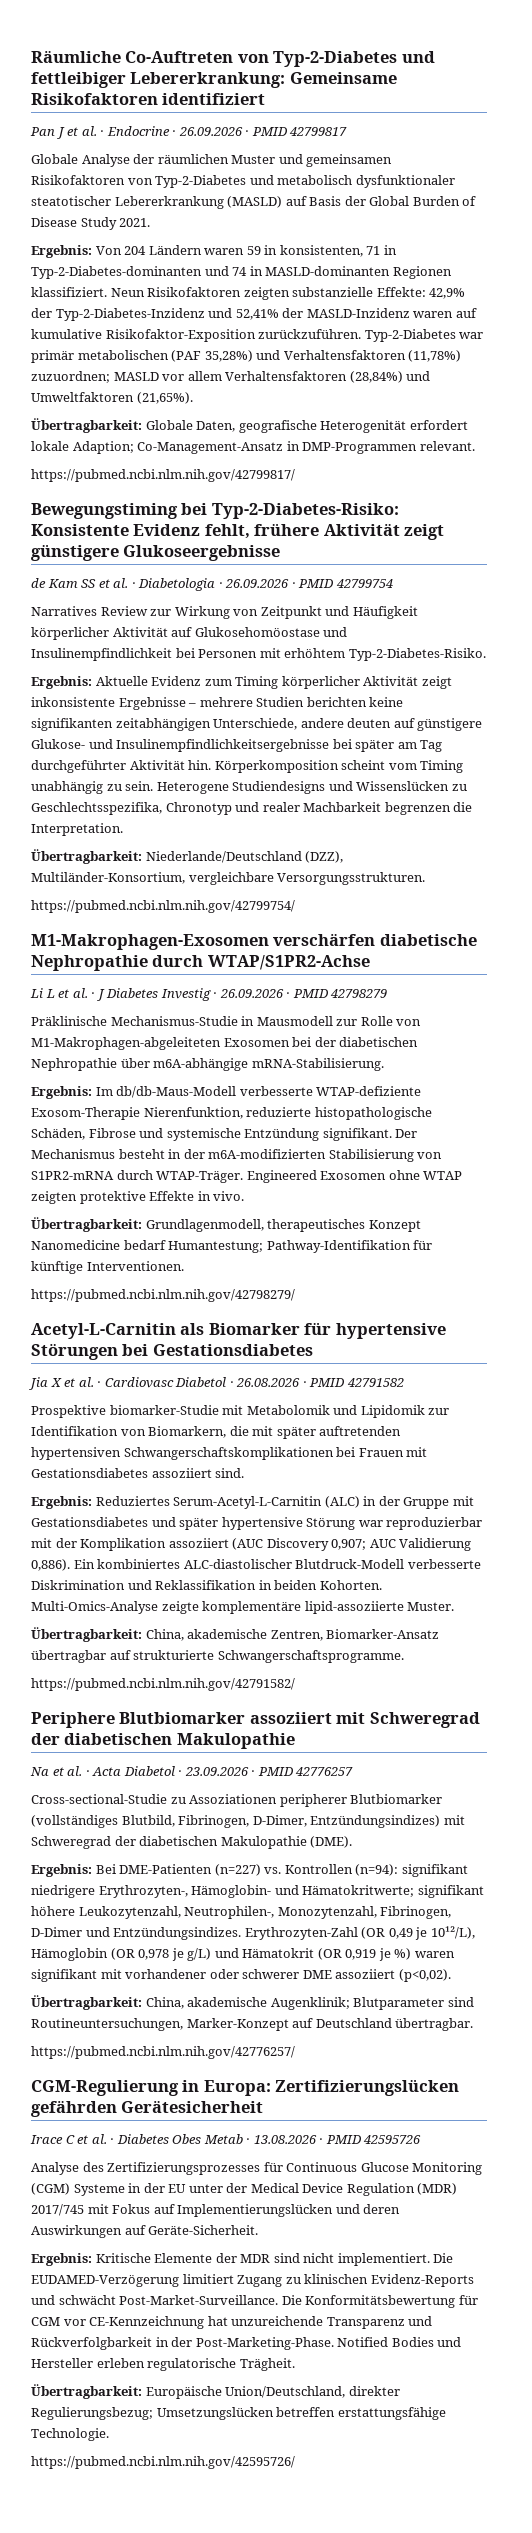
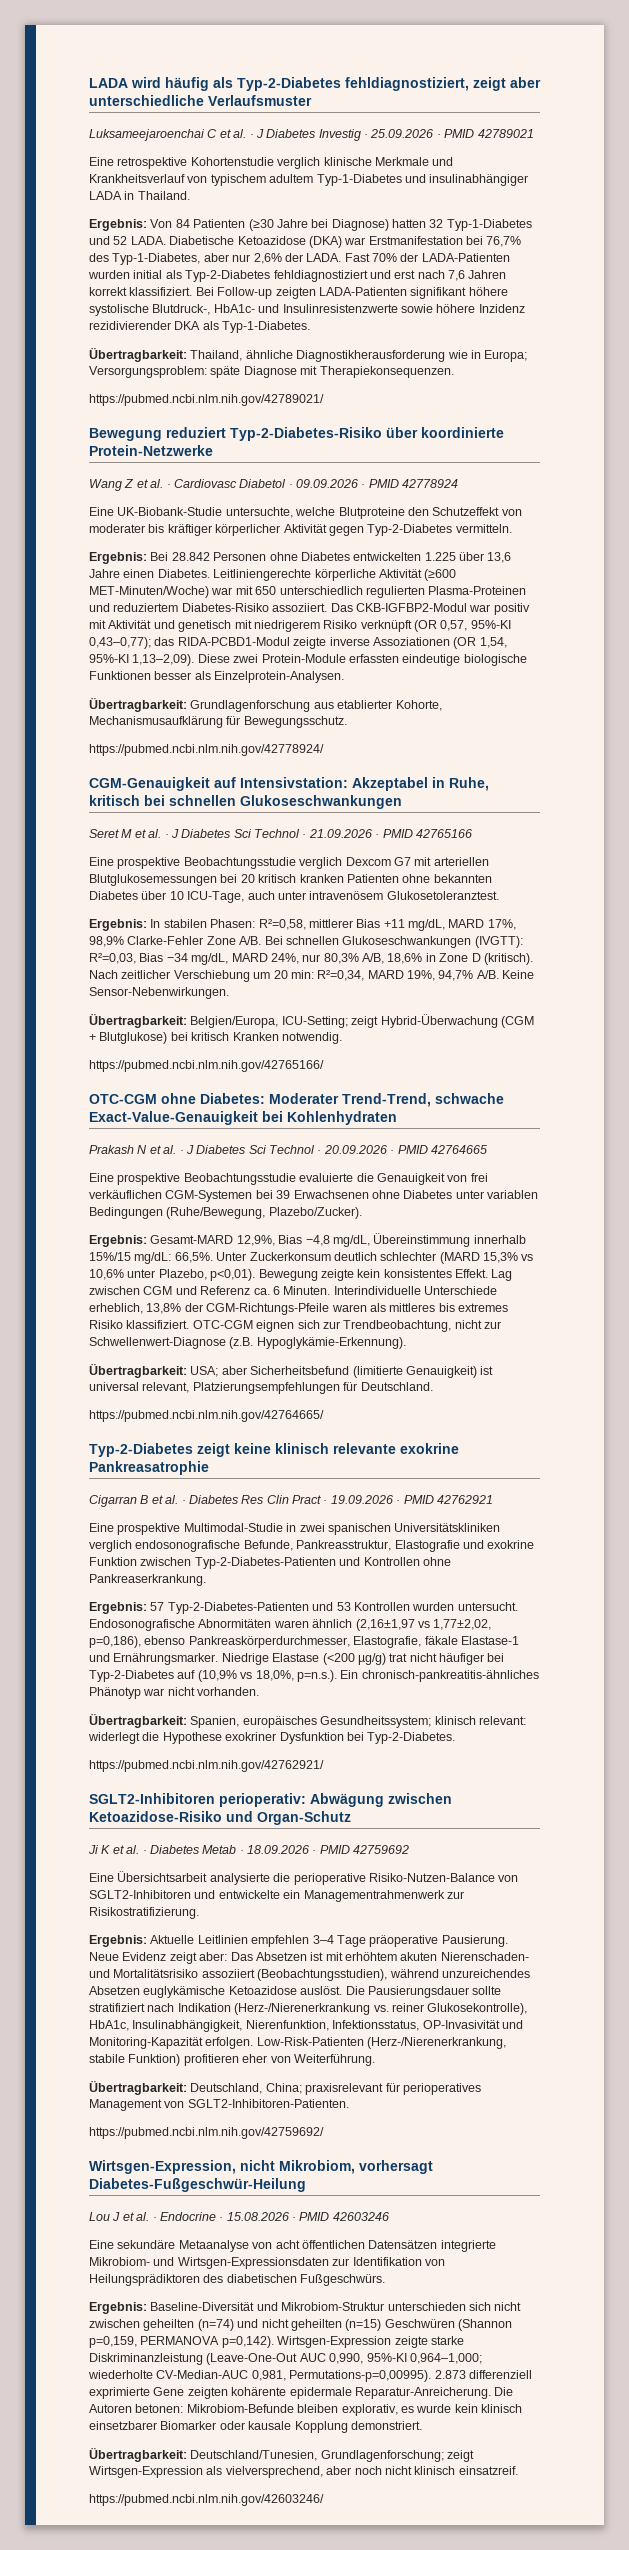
[31,50,435,67] [31,72,397,88] [31,93,266,105] [30,126,348,139] [31,154,393,167] [31,175,455,188] [31,196,477,209] [31,217,151,230] [31,245,397,258] [31,266,452,279] [31,287,466,300] [31,308,477,321] [31,329,484,342] [31,350,462,363] [31,371,431,383] [31,392,193,404] [31,418,468,433] [31,441,475,454] [31,469,295,482] [31,503,399,519] [31,523,445,540] [31,544,281,561] [31,578,393,591] [31,606,418,619] [31,627,348,640] [31,648,486,661] [31,676,452,689] [31,697,404,710] [31,718,483,731] [31,739,443,752] [31,760,464,773] [31,781,467,794] [31,802,473,815] [31,823,123,836] [31,849,344,864] [31,872,426,885] [31,900,295,913] [31,933,477,950] [31,955,370,971] [30,988,55,998] Räumliche Co-Auftreten von Typ-2-Diabetes und fettleibiger Lebererkrankung: Gemeinsame Risikofaktoren identifiziert // Pan J et al. · Endocrine · 26.09.2026 · PMID 42799817 // Globale Analyse der räumlichen Muster und gemeinsamen Risikofaktoren von Typ-2-Diabetes und metabolisch dysfunktionaler steatotischer Lebererkrankung (MASLD) auf Basis der Global Burden of Disease Study 2021. // Ergebnis: Von 204 Ländern waren 59 in konsistenten, 71 in Typ-2-Diabetes-dominanten und 74 in MASLD-dominanten Regionen klassifiziert. Neun Risikofaktoren zeigten substanzielle Effekte: 42,9% der Typ-2-Diabetes-Inzidenz und 52,41% der MASLD-Inzidenz waren auf kumulative Risikofaktor-Exposition zurückzuführen. Typ-2-Diabetes war primär metabolischen (PAF 35,28%) und Verhaltensfaktoren (11,78%) zuzuordnen; MASLD vor allem Verhaltensfaktoren (28,84%) und Umweltfaktoren (21,65%). // Übertragbarkeit: Globale Daten, geografische Heterogenität erfordert lokale Adaption; Co-Management-Ansatz in DMP-Programmen relevant. // https://pubmed.ncbi.nlm.nih.gov/42799817/ // Bewegungstiming bei Typ-2-Diabetes-Risiko: Konsistente Evidenz fehlt, frühere Aktivität zeigt günstigere Glukoseergebnisse // de Kam SS et al. · Diabetologia · 26.09.2026 · PMID 42799754 // Narratives Review zur Wirkung von Zeitpunkt und Häufigkeit körperlicher Aktivität auf Glukosehomöostase und Insulinempfindlichkeit bei Personen mit erhöhtem Typ-2-Diabetes-Risiko. // Ergebnis: Aktuelle Evidenz zum Timing körperlicher Aktivität zeigt inkonsistente Ergebnisse – mehrere Studien berichten keine signifikanten zeitabhängigen Unterschiede, andere deuten auf günstigere Glukose- und Insulinempfindlichkeitsergebnisse bei später am Tag durchgeführter Aktivität hin. Körperkomposition scheint vom Timing unabhängig zu sein. Heterogene Studiendesigns und Wissenslücken zu Geschlechtsspezifika, Chronotyp und realer Machbarkeit begrenzen die Interpretation. // Übertragbarkeit: Niederlande/Deutschland (DZZ), Multiländer-Konsortium, vergleichbare Versorgungsstrukturen. // https://pubmed.ncbi.nlm.nih.gov/42799754/ // M1-Makrophagen-Exosomen verschärfen diabetische Nephropathie durch WTAP/S1PR2-Achse // Li L -> [89,77,541,91] [89,95,312,106] [89,129,218,141] LADA wird häufig als Typ-2-Diabetes fehldiagnostiziert, zeigt aber unterschiedliche Verlaufsmuster // Luksameejaroenchai C
[219,989,388,998] [31,1016,422,1026] [31,1037,419,1050] [31,1058,384,1071] [31,1086,422,1099] [31,1107,432,1120] [31,1128,418,1141] [31,1149,443,1162] [31,1170,463,1183] [31,1191,245,1204] [31,1217,421,1232] [31,1240,433,1253] [31,1261,184,1274] [31,1289,295,1302] [31,1322,446,1339] [31,1343,313,1360] [28,1377,62,1390] 26.09.2026 · PMID 42798279 // Präklinische Mechanismus-Studie in Mausmodell zur Rolle von M1-Makrophagen-abgeleiteten Exosomen bei der diabetischen Nephropathie über m6A-abhängige mRNA-Stabilisierung. // Ergebnis: Im db/db-Maus-Modell verbesserte WTAP-defiziente Exosom-Therapie Nierenfunktion, reduzierte histopathologische Schäden, Fibrose und systemische Entzündung signifikant. Der Mechanismus besteht in der m6A-modifizierten Stabilisierung von S1PR2-mRNA durch WTAP-Träger. Engineered Exosomen ohne WTAP zeigten protektive Effekte in vivo. // Übertragbarkeit: Grundlagenmodell, therapeutisches Konzept Nanomedicine bedarf Humantestung; Pathway-Identifikation für künftige Interventionen. // https://pubmed.ncbi.nlm.nih.gov/42798279/ // Acetyl-L-Carnitin als Biomarker für hypertensive Störungen bei Gestationsdiabetes // Jia X -> [370,129,534,138] [89,157,454,169] [89,174,529,186] [89,191,190,200] [89,219,532,231] [89,236,522,248] [89,253,510,265] [88,270,507,282] [89,287,508,299] [89,304,525,316] [89,321,311,333] [89,347,528,362] [89,366,454,378] [89,394,324,406] [89,427,504,441] [89,445,213,456] [89,479,134,491] 25.09.2026 · PMID 42789021 // Eine retrospektive Kohortenstudie verglich klinische Merkmale und Krankheitsverlauf von typischem adultem Typ-1-Diabetes und insulinabhängiger LADA in Thailand. // Ergebnis: Von 84 Patienten (≥30 Jahre bei Diagnose) hatten 32 Typ-1-Diabetes und 52 LADA. Diabetische Ketoazidose (DKA) war Erstmanifestation bei 76,7% des Typ-1-Diabetes, aber nur 2,6% der LADA. Fast 70% der LADA-Patienten wurden initial als Typ-2-Diabetes fehldiagnostiziert und erst nach 7,6 Jahren korrekt klassifiziert. Bei Follow-up zeigten LADA-Patienten signifikant höhere systolische Blutdruck-, HbA1c- und Insulinresistenzwerte sowie höhere Inzidenz rezidivierender DKA als Typ-1-Diabetes. // Übertragbarkeit: Thailand, ähnliche Diagnostikherausforderung wie in Europa; Versorgungsproblem: späte Diagnose mit Therapiekonsequenzen. // https://pubmed.ncbi.nlm.nih.gov/42789021/ // Bewegung reduziert Typ-2-Diabetes-Risiko über koordinierte Protein-Netzwerke // Wang Z
[236,1378,404,1387] [31,1405,450,1418] [31,1426,402,1439] [31,1447,428,1460] [31,1468,245,1478] [31,1496,474,1509] [31,1517,483,1530] [31,1538,472,1551] [31,1559,481,1571] [31,1580,382,1590] [31,1601,455,1614] [31,1627,440,1642] [31,1650,404,1663] [31,1678,295,1691] [31,1712,480,1728] [31,1733,295,1749] [30,1766,354,1776] [31,1794,443,1807] [31,1815,465,1828] [31,1836,353,1849] [31,1864,468,1877] [31,1885,484,1898] [31,1906,452,1919] [31,1926,475,1940] [31,1948,455,1961] [31,1969,451,1982] [31,1995,474,2010] [31,2018,474,2031] [31,2046,295,2059] [31,2079,460,2096] [31,2100,264,2117] [30,2134,202,2144] 26.08.2026 · PMID 42791582 // Prospektive biomarker-Studie mit Metabolomik und Lipidomik zur Identifikation von Biomarkern, die mit später auftretenden hypertensiven Schwangerschaftskomplikationen bei Frauen mit Gestationsdiabetes assoziiert sind. // Ergebnis: Reduziertes Serum-Acetyl-L-Carnitin (ALC) in der Gruppe mit Gestationsdiabetes und später hypertensive Störung war reproduzierbar mit der Komplikation assoziiert (AUC Discovery 0,907; AUC Validierung 0,886). Ein kombiniertes ALC-diastolischer Blutdruck-Modell verbesserte Diskrimination und Reklassifikation in beiden Kohorten. Multi-Omics-Analyse zeigte komplementäre lipid-assoziierte Muster. // Übertragbarkeit: China, akademische Zentren, Biomarker-Ansatz übertragbar auf strukturierte Schwangerschaftsprogramme. // https://pubmed.ncbi.nlm.nih.gov/42791582/ // Periphere Blutbiomarker assoziiert mit Schweregrad der diabetischen Makulopathie // Na et al. · Acta Diabetol · 23.09.2026 · PMID 42776257 // Cross-sectional-Studie zu Assoziationen peripherer Blutbiomarker (vollständiges Blutbild, Fibrinogen, D-Dimer, Entzündungsindizes) mit Schweregrad der diabetischen Makulopathie (DME). // Ergebnis: Bei DME-Patienten (n=227) vs. Kontrollen (n=94): signifikant niedrigere Erythrozyten-, Hämoglobin- und Hämatokritwerte; signifikant höhere Leukozytenzahl, Neutrophilen-, Monozytenzahl, Fibrinogen, D-Dimer und Entzündungsindizes. Erythrozyten-Zahl (OR 0,49 je 10¹²/L), Hämoglobin (OR 0,978 je g/L) und Hämatokrit (OR 0,919 je %) waren signifikant mit vorhandener oder schwerer DME assoziiert (p<0,02). // Übertragbarkeit: China, akademische Augenklinik; Blutparameter sind Routineuntersuchungen, Marker-Konzept auf Deutschland übertragbar. // https://pubmed.ncbi.nlm.nih.gov/42776257/ // CGM-Regulierung in Europa: Zertifizierungslücken gefährden Gerätesicherheit // Irace C et al. · Diabetes Obes -> [296,479,459,488] [89,507,522,519] [89,524,512,536] [89,552,512,564] [89,569,457,581] [89,586,527,598] [89,603,530,615] [89,620,511,632] [89,637,507,649] [89,654,527,666] [89,671,345,683] [89,697,442,712] [89,716,347,728] [89,744,324,756] [89,777,489,791] [89,795,402,809] [89,829,472,838] [89,857,489,869] [89,874,492,886] [89,891,499,903] [89,919,516,931] [89,936,523,948] [89,953,533,965] [89,970,535,982] [89,987,229,999] [89,1013,534,1028] [89,1032,342,1044] [89,1060,324,1072] [89,1093,504,1107] [89,1111,397,1125] [89,1145,487,1154] [89,1173,488,1185] [89,1190,538,1202] [89,1207,362,1219] [89,1233,526,1247] [89,1252,534,1264] [89,1269,513,1281] [89,1286,497,1295] [89,1303,508,1315] [89,1320,501,1332] [89,1337,406,1349] [89,1363,494,1378] [89,1382,433,1394] [89,1410,324,1422] [89,1443,459,1457] [89,1461,209,1475] [89,1495,493,1507] [89,1523,501,1535] [89,1540,535,1552] [89,1557,451,1569] [89,1574,206,1586] [89,1602,518,1614] [89,1619,492,1631] [89,1636,519,1648] [89,1653,505,1665] [89,1670,539,1682] [89,1687,260,1699] [89,1713,526,1728] [88,1732,456,1744] [89,1760,324,1772] [89,1793,452,1807] [89,1811,351,1825] [88,1845,199,1854] 09.09.2026 · PMID 42778924 // Eine UK-Biobank-Studie untersuchte, welche Blutproteine den Schutzeffekt von moderater bis kräftiger körperlicher Aktivität gegen Typ-2-Diabetes vermitteln. // Ergebnis: Bei 28.842 Personen ohne Diabetes entwickelten 1.225 über 13,6 Jahre einen Diabetes. Leitliniengerechte körperliche Aktivität (≥600 MET-Minuten/Woche) war mit 650 unterschiedlich regulierten Plasma-Proteinen und reduziertem Diabetes-Risiko assoziiert. Das CKB-IGFBP2-Modul war positiv mit Aktivität und genetisch mit niedrigerem Risiko verknüpft (OR 0,57, 95%-KI 0,43–0,77); das RIDA-PCBD1-Modul zeigte inverse Assoziationen (OR 1,54, 95%-KI 1,13–2,09). Diese zwei Protein-Module erfassten eindeutige biologische Funktionen besser als Einzelprotein-Analysen. // Übertragbarkeit: Grundlagenforschung aus etablierter Kohorte, Mechanismusaufklärung für Bewegungsschutz. // https://pubmed.ncbi.nlm.nih.gov/42778924/ // CGM-Genauigkeit auf Intensivstation: Akzeptabel in Ruhe, kritisch bei schnellen Glukoseschwankungen // Seret M et al. · J Diabetes Sci Technol · 21.09.2026 · PMID 42765166 // Eine prospektive Beobachtungsstudie verglich Dexcom G7 mit arteriellen Blutglukosemessungen bei 20 kritisch kranken Patienten ohne bekannten Diabetes über 10 ICU-Tage, auch unter intravenösem Glukosetoleranztest. // Ergebnis: In stabilen Phasen: R²=0,58, mittlerer Bias +11 mg/dL, MARD 17%, 98,9% Clarke-Fehler Zone A/B. Bei schnellen Glukoseschwankungen (IVGTT): R²=0,03, Bias −34 mg/dL, MARD 24%, nur 80,3% A/B, 18,6% in Zone D (kritisch). Nach zeitlicher Verschiebung um 20 min: R²=0,34, MARD 19%, 94,7% A/B. Keine Sensor-Nebenwirkungen. // Übertragbarkeit: Belgien/Europa, ICU-Setting; zeigt Hybrid-Überwachung (CGM + Blutglukose) bei kritisch Kranken notwendig. // https://pubmed.ncbi.nlm.nih.gov/42765166/ // OTC-CGM ohne Diabetes: Moderater Trend-Trend, schwache Exact-Value-Genauigkeit bei Kohlenhydraten // Prakash N et al. · J Diabetes Sci Technol · 20.09.2026 · PMID 42764665 // Eine prospektive Beobachtungsstudie evaluierte die Genauigkeit von frei verkäuflichen CGM-Systemen bei 39 Erwachsenen ohne Diabetes unter variablen Bedingungen (Ruhe/Bewegung, Plazebo/Zucker). // Ergebnis: Gesamt-MARD 12,9%, Bias −4,8 mg/dL, Übereinstimmung innerhalb 15%/15 mg/dL: 66,5%. Unter Zuckerkonsum deutlich schlechter (MARD 15,3% vs 10,6% unter Plazebo, p<0,01). Bewegung zeigte kein konsistentes Effekt. Lag zwischen CGM und Referenz ca. 6 Minuten. Interindividuelle Unterschiede erheblich, 13,8% der CGM-Richtungs-Pfeile waren als mittleres bis extremes Risiko klassifiziert. OTC-CGM eignen sich zur Trendbeobachtung, nicht zur Schwellenwert-Diagnose (z.B. Hypoglykämie-Erkennung). // Übertragbarkeit: USA; aber Sicherheitsbefund (limitierte Genauigkeit) ist universal relevant, Platzierungsempfehlungen für Deutschland. // https://pubmed.ncbi.nlm.nih.gov/42764665/ // Typ-2-Diabetes zeigt keine klinisch relevante exokrine Pankreasatrophie // Cigarran B et al. · Diabetes Res Clin Pract · 19.09.2026 · PMID 42762921 // Eine prospektive Multimodal-Studie in zwei spanischen Universitätskliniken verglich endosonografische Befunde, Pankreasstruktur, Elastografie und exokrine Funktion zwischen Typ-2-Diabetes-Patienten und Kontrollen ohne Pankreaserkrankung. // Ergebnis: 57 Typ-2-Diabetes-Patienten und 53 Kontrollen wurden untersucht. Endosonografische Abnormitäten waren ähnlich (2,16±1,97 vs 1,77±2,02, p=0,186), ebenso Pankreaskörperdurchmesser, Elastografie, fäkale Elastase-1 und Ernährungsmarker. Niedrige Elastase (<200 µg/g) trat nicht häufiger bei Typ-2-Diabetes auf (10,9% vs 18,0%, p=n.s.). Ein chronisch-pankreatitis-ähnliches Phänotyp war nicht vorhanden. // Übertragbarkeit: Spanien, europäisches Gesundheitssystem; klinisch relevant: widerlegt die Hypothese exokriner Dysfunktion bei Typ-2-Diabetes. // https://pubmed.ncbi.nlm.nih.gov/42762921/ // SGLT2-Inhibitoren perioperativ: Abwägung zwischen Ketoazidose-Risiko und Organ-Schutz // Ji K et al. · Diabetes
[253,2135,422,2144] [31,2162,483,2175] [31,2183,458,2196] [31,2204,401,2217] [31,2225,259,2238] [31,2253,454,2266] [31,2274,474,2287] [31,2295,478,2308] [31,2316,433,2329] [31,2337,462,2350] [31,2358,295,2371] [31,2384,400,2399] [31,2407,446,2420] [31,2428,109,2441] [31,2456,295,2469] 13.08.2026 · PMID 42595726 // Analyse des Zertifizierungsprozesses für Continuous Glucose Monitoring (CGM) Systeme in der EU unter der Medical Device Regulation (MDR) 2017/745 mit Fokus auf Implementierungslücken und deren Auswirkungen auf Geräte-Sicherheit. // Ergebnis: Kritische Elemente der MDR sind nicht implementiert. Die EUDAMED-Verzögerung limitiert Zugang zu klinischen Evidenz-Reports und schwächt Post-Market-Surveillance. Die Konformitätsbewertung für CGM vor CE-Kennzeichnung hat unzureichende Transparenz und Rückverfolgbarkeit in der Post-Marketing-Phase. Notified Bodies und Hersteller erleben regulatorische Trägheit. // Übertragbarkeit: Europäische Union/Deutschland, direkter Regulierungsbezug; Umsetzungslücken betreffen erstattungsfähige Technologie. // https://pubmed.ncbi.nlm.nih.gov/42595726/ -> [247,1845,410,1854] [89,1871,519,1885] [89,1890,464,1902] [89,1907,199,1919] [89,1935,508,1947] [89,1952,529,1964] [89,1969,530,1981] [89,1986,502,1998] [89,2003,528,2015] [89,2020,523,2032] [89,2037,507,2049] [89,2054,375,2066] [89,2080,481,2095] [89,2099,349,2111] [89,2127,324,2139] [89,2160,433,2174] [89,2178,306,2192] [89,2212,389,2221] [89,2240,496,2252] [89,2257,445,2269] [89,2274,386,2286] [89,2302,522,2314] [89,2319,512,2331] [89,2336,464,2348] [89,2353,482,2365] [88,2370,532,2382] [89,2387,514,2399] [89,2404,522,2416] [89,2421,422,2433] [89,2447,475,2462] [89,2466,518,2478] [89,2494,324,2506] 18.09.2026 · PMID 42759692 // Eine Übersichtsarbeit analysierte die perioperative Risiko-Nutzen-Balance von SGLT2-Inhibitoren und entwickelte ein Managementrahmenwerk zur Risikostratifizierung. // Ergebnis: Aktuelle Leitlinien empfehlen 3–4 Tage präoperative Pausierung. Neue Evidenz zeigt aber: Das Absetzen ist mit erhöhtem akuten Nierenschaden- und Mortalitätsrisiko assoziiert (Beobachtungsstudien), während unzureichendes Absetzen euglykämische Ketoazidose auslöst. Die Pausierungsdauer sollte stratifiziert nach Indikation (Herz-/Nierenerkrankung vs. reiner Glukosekontrolle), HbA1c, Insulinabhängigkeit, Nierenfunktion, Infektionsstatus, OP-Invasivität und Monitoring-Kapazität erfolgen. Low-Risk-Patienten (Herz-/Nierenerkrankung, stabile Funktion) profitieren eher von Weiterführung. // Übertragbarkeit: Deutschland, China; praxisrelevant für perioperatives Management von SGLT2-Inhibitoren-Patienten. // https://pubmed.ncbi.nlm.nih.gov/42759692/ // Wirtsgen-Expression, nicht Mikrobiom, vorhersagt Diabetes-Fußgeschwür-Heilung // Lou J et al. · Endocrine · 15.08.2026 · PMID 42603246 // Eine sekundäre Metaanalyse von acht öffentlichen Datensätzen integrierte Mikrobiom- und Wirtsgen-Expressionsdaten zur Identifikation von Heilungsprädiktoren des diabetischen Fußgeschwürs. // Ergebnis: Baseline-Diversität und Mikrobiom-Struktur unterschieden sich nicht zwischen geheilten (n=74) und nicht geheilten (n=15) Geschwüren (Shannon p=0,159, PERMANOVA p=0,142). Wirtsgen-Expression zeigte starke Diskriminanzleistung (Leave-One-Out AUC 0,990, 95%-KI 0,964–1,000; wiederholte CV-Median-AUC 0,981, Permutations-p=0,00995). 2.873 differenziell exprimierte Gene zeigten kohärente epidermale Reparatur-Anreicherung. Die Autoren betonen: Mikrobiom-Befunde bleiben explorativ, es wurde kein klinisch einsetzbarer Biomarker oder kausale Kopplung demonstriert. // Übertragbarkeit: Deutschland/Tunesien, Grundlagenforschung; zeigt Wirtsgen-Expression als vielversprechend, aber noch nicht klinisch einsatzreif. // https://pubmed.ncbi.nlm.nih.gov/42603246/

